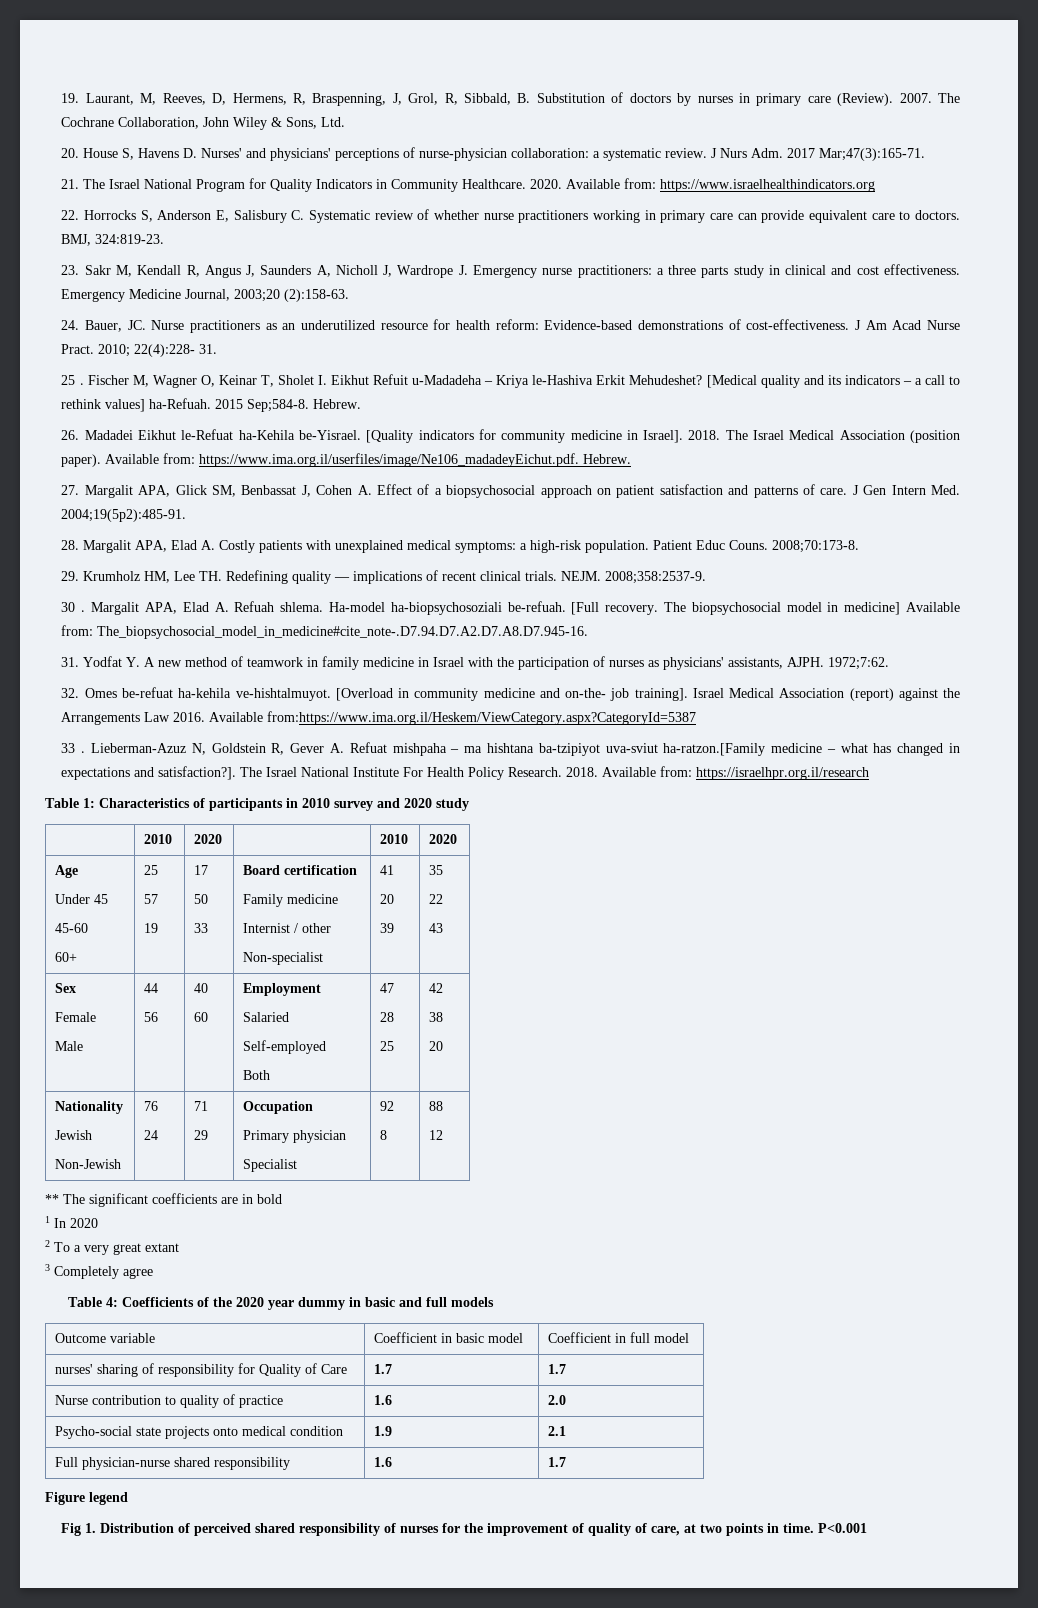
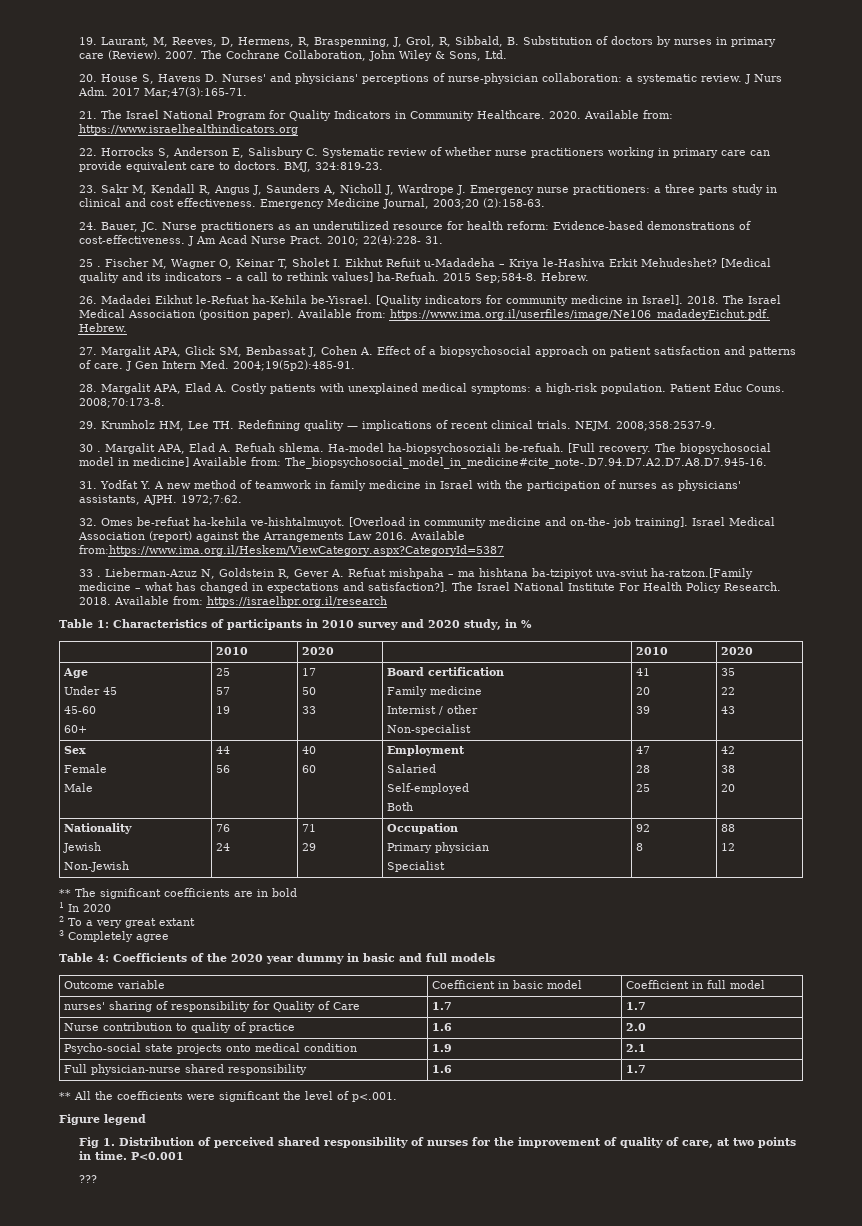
[436,798,469,811] study -> [464,619,532,630] study, in %
(567, 1462) none -> [59,1091,397,1102] // ** All the coefficients were significant the level of p<.001.
(868, 1528) none -> [78,1175,97,1183] // ???

